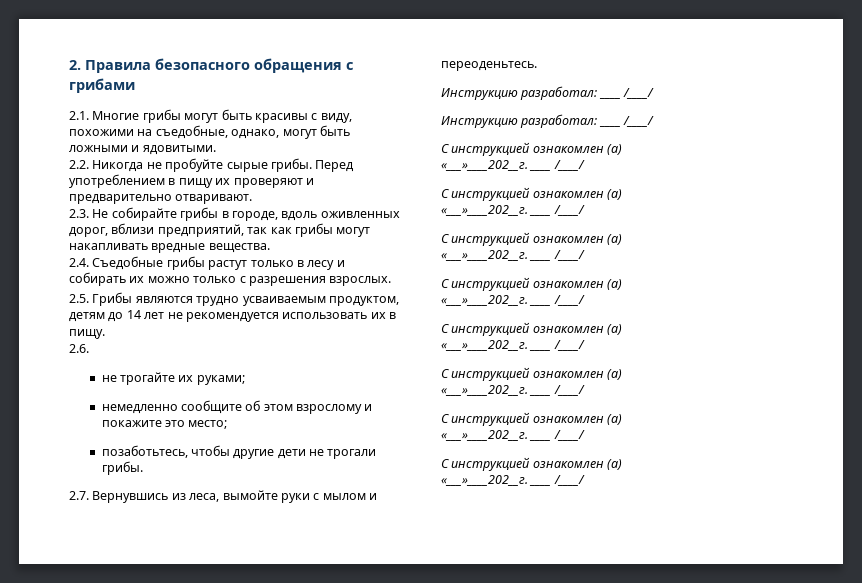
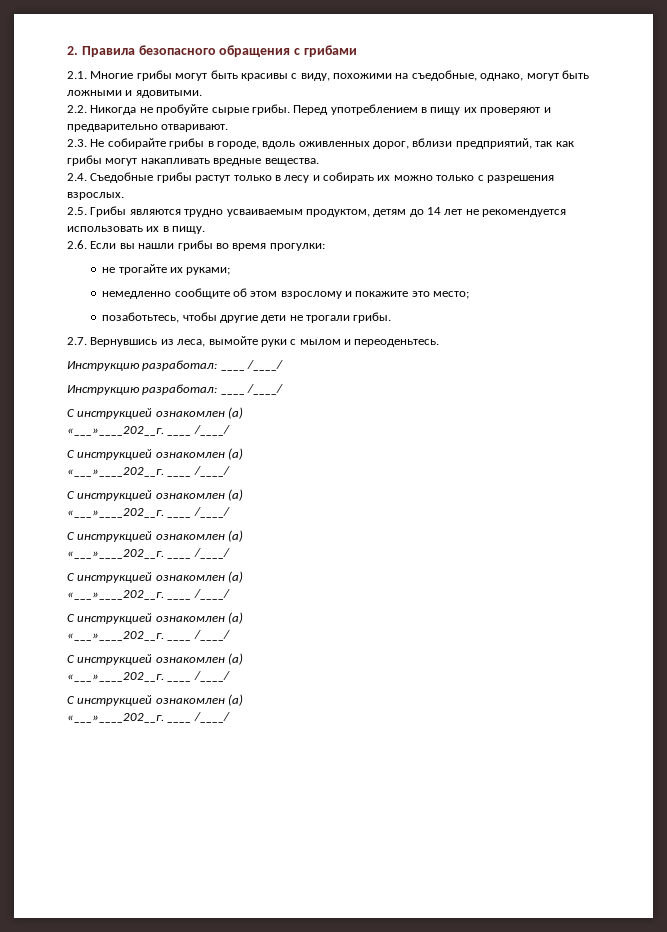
(89, 348) none -> [90,240,325,251] Если вы нашли грибы во время прогулки:

